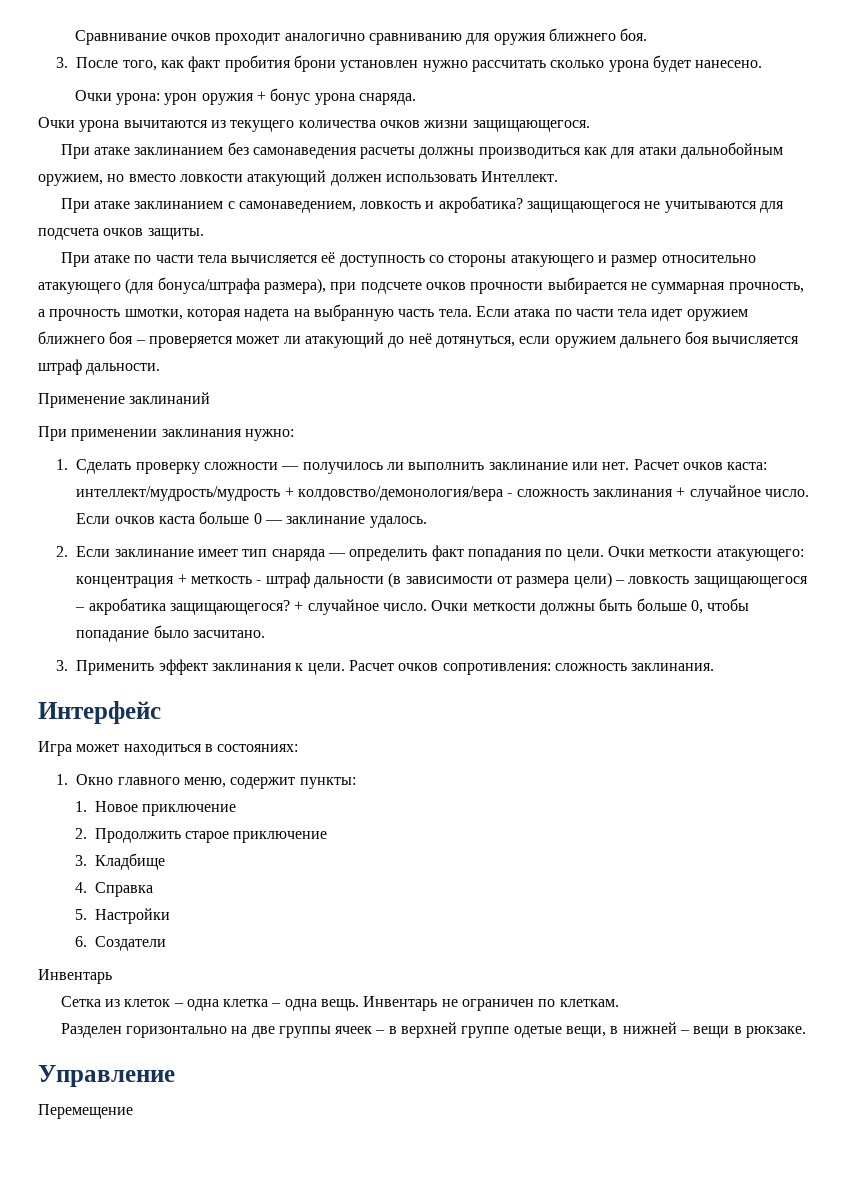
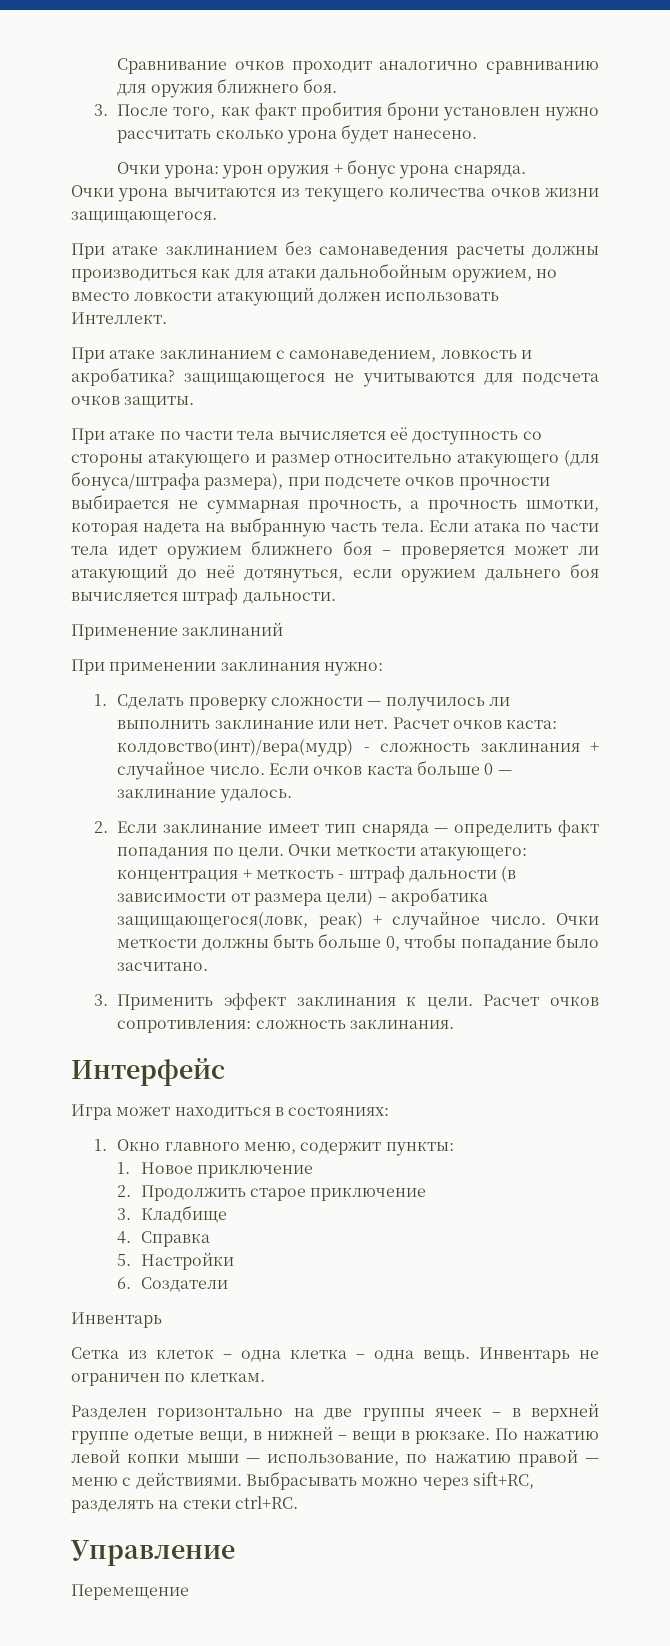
[76,486,504,501] интеллект/мудрость/мудрость + колдовство/демонология/вера -> [117,739,354,757] колдовство(инт)/вера(мудр)
[628,576,808,588] [75,598,291,615] ловкость защищающегося – акробатика защищающегося? -> [390,887,488,906] [117,912,363,929] акробатика защищающегося(ловк, реак)
(806, 1032) none -> [495,1428,599,1440] [71,1449,599,1467] [71,1471,534,1490] [71,1496,298,1513] По нажатию левой копки мыши — использование, по нажатию правой — меню с действиями. Выбрасывать можно через sift+RC, разделять на стеки ctrl+RC.

